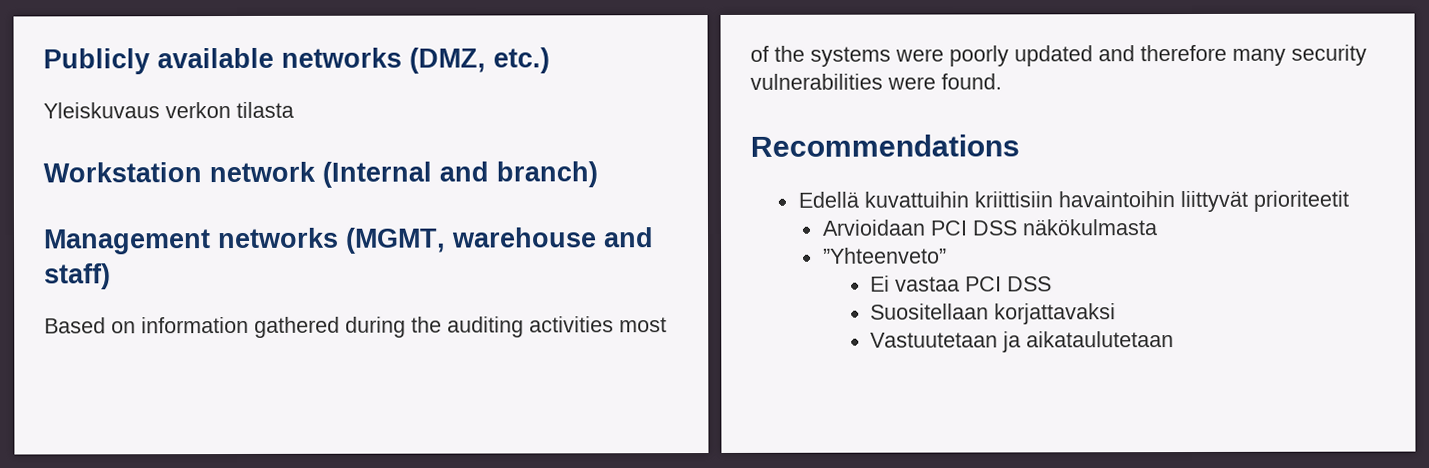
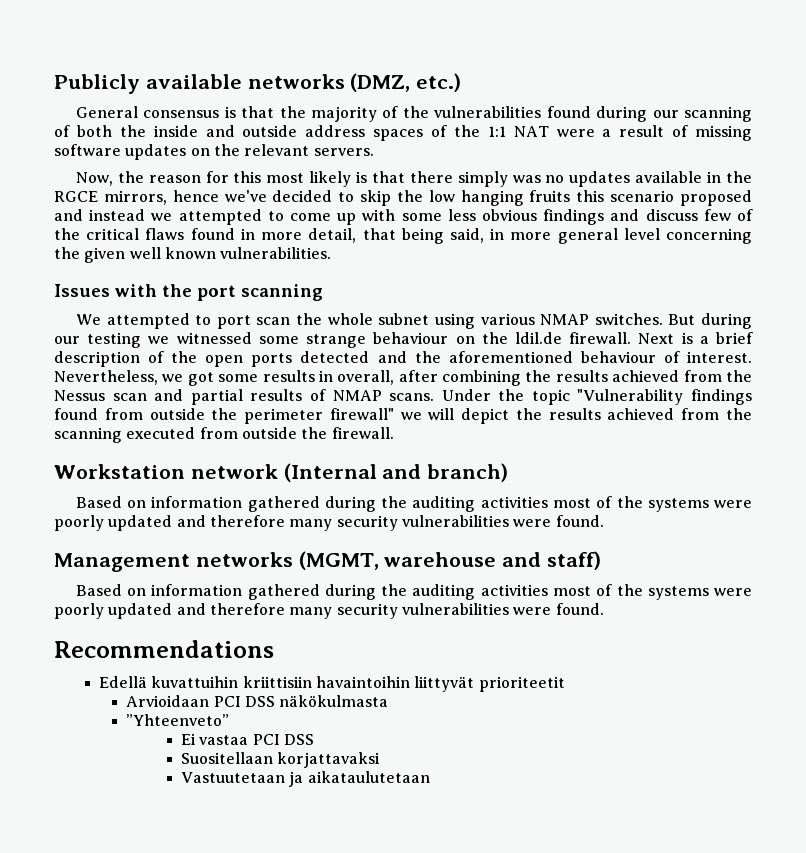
[43,101,294,119] Yleiskuvaus verkon tilasta -> [75,106,752,122] [54,125,752,141] [54,144,374,160] [75,171,753,187] [54,190,752,206] [54,209,754,225] [54,228,752,244] [54,247,332,263] [54,284,323,301] [75,313,752,329] [54,332,753,348] [54,351,753,367] [54,370,753,386] [54,389,752,405] [54,408,752,424] [54,427,394,443] General consensus is that the majority of the vulnerabilities found during our scanning of both the inside and outside address spaces of the 1:1 NAT were a result of missing software updates on the relevant servers. // Now, the reason for this most likely is that there simply was no updates available in the RGCE mirrors, hence we've decided to skip the low hanging fruits this scenario proposed and instead we attempted to come up with some less obvious findings and discuss few of the critical flaws found in more detail, that being said, in more general level concerning the given well known vulnerabilities. // Issues with the port scanning // We attempted to port scan the whole subnet using various NMAP switches. But during our testing we witnessed some strange behaviour on the ldil.de firewall. Next is a brief description of the open ports detected and the aforementioned behaviour of interest. Nevertheless, we got some results in overall, after combining the results achieved from the Nessus scan and partial results of NMAP scans. Under the topic "Vulnerability findings found from outside the perimeter firewall" we will depict the results achieved from the scanning executed from outside the firewall.
(598, 174) none -> [75,496,752,512] [54,515,604,531] // Based on information gathered during the auditing activities most of the systems were poorly updated and therefore many security vulnerabilities were found.

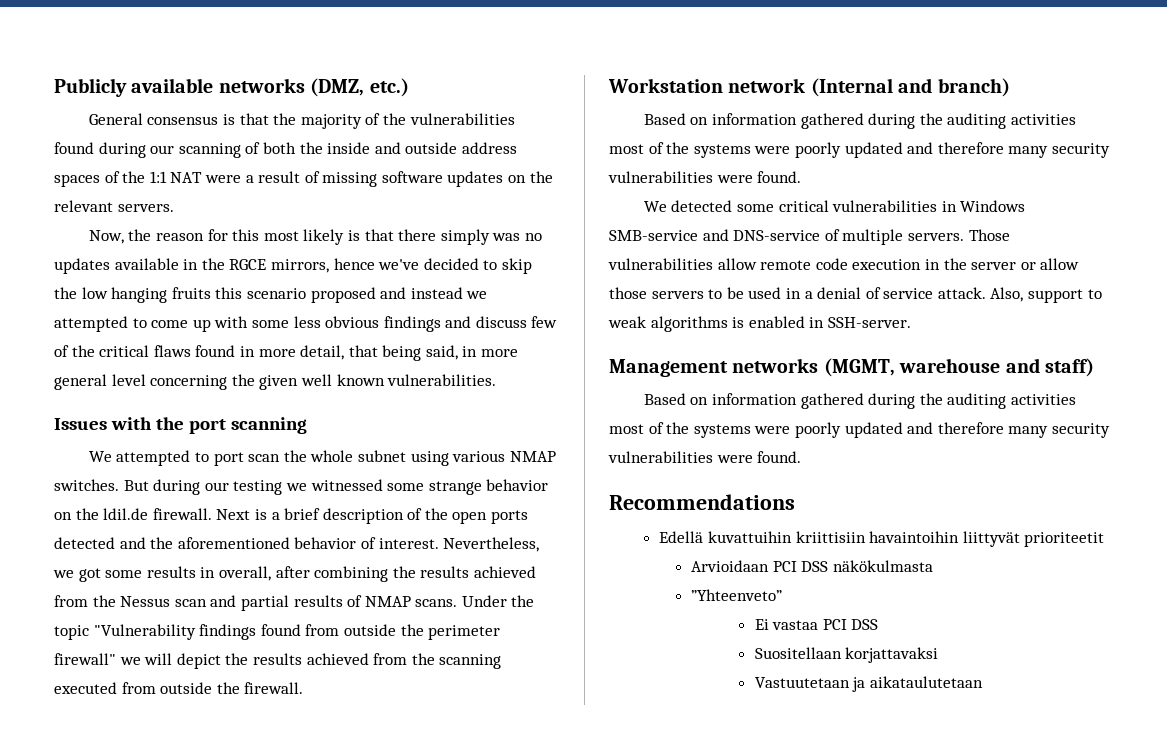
[373,332,449,344] behaviour -> [486,479,549,491] behavior
[580,351,656,363] behaviour -> [294,537,357,549] behavior
(604, 521) none -> [643,200,1026,212] [609,229,1010,245] [608,258,1080,270] [609,287,1102,303] [608,316,911,332] // We detected some critical vulnerabilities in Windows SMB-service and DNS-service of multiple servers. Those vulnerabilities allow remote code execution in the server or allow those servers to be used in a denial of service attack. Also, support to weak algorithms is enabled in SSH-server.

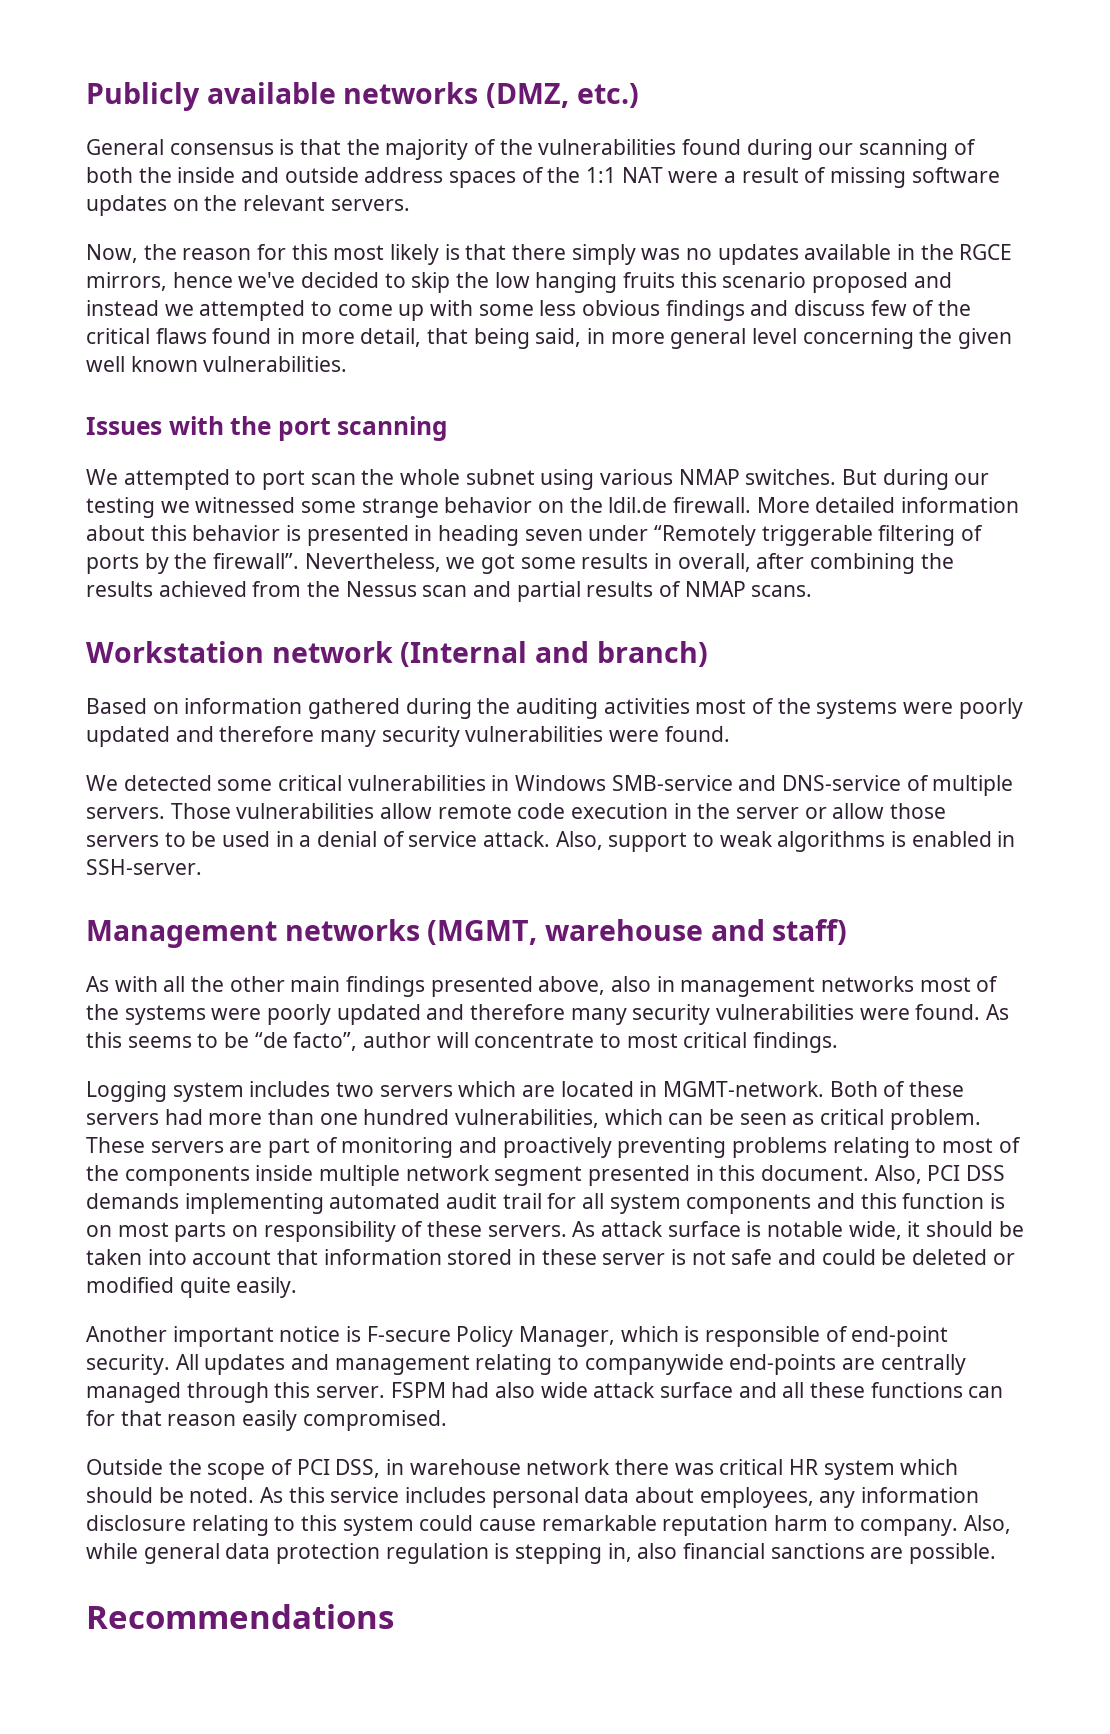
[216,508,529,524] [54,537,439,549] Next is a brief description of the open ports detected and the aforementioned behavior of interest. -> [756,497,1020,513] [86,525,984,546] [86,553,300,574] More detailed information about this behavior is presented in heading seven under “Remotely triggerable filtering of ports by the firewall”.
[461,595,535,607] [54,624,501,640] [54,653,502,669] [54,682,304,694] Under the topic "Vulnerability findings found from outside the perimeter firewall" we will depict the results achieved from the scanning executed from outside the firewall. -> (813, 591) none
[643,393,1077,409] Based on information gathered during the auditing activities -> [86,976,915,997] As with all the other main findings presented above, also in management networks
[609,494,795,510] [659,531,1105,547] [691,560,933,572] [691,589,783,601] [754,619,879,630] [754,647,939,663] [754,676,983,692] // Recommendations // Edellä kuvattuihin kriittisiin havaintoihin liittyvät prioriteetit // Arvioidaan PCI DSS näkökulmasta // ”Yhteenveto” // Ei vastaa PCI DSS // Suositellaan korjattavaksi // Vastuutetaan ja aikataulutetaan -> [986,1004,1010,1020] [86,1032,839,1053] [86,1081,965,1102] [86,1109,981,1130] [86,1137,1021,1158] [86,1165,1006,1186] [86,1193,1006,1214] [86,1221,1024,1242] [86,1249,1015,1265] [86,1277,298,1298] [86,1326,949,1347] [86,1354,966,1375] [86,1382,1004,1403] [86,1410,447,1431] [86,1459,959,1480] [86,1487,980,1508] [86,1515,1012,1536] [86,1543,997,1564] [86,1604,394,1629] As this seems to be “de facto”, author will concentrate to most critical findings. // Logging system includes two servers which are located in MGMT-network. Both of these servers had more than one hundred vulnerabilities, which can be seen as critical problem. These servers are part of monitoring and proactively preventing problems relating to most of the components inside multiple network segment presented in this document. Also, PCI DSS demands implementing automated audit trail for all system components and this function is on most parts on responsibility of these servers. As attack surface is notable wide, it should be taken into account that information stored in these server is not safe and could be deleted or modified quite easily. // Another important notice is F-secure Policy Manager, which is responsible of end-point security. All updates and management relating to companywide end-points are centrally managed through this server. FSPM had also wide attack surface and all these functions can for that reason easily compromised. // Outside the scope of PCI DSS, in warehouse network there was critical HR system which should be noted. As this service includes personal data about employees, any information disclosure relating to this system could cause remarkable reputation harm to company. Also, while general data protection regulation is stepping in, also financial sanctions are possible. // Recommendations

